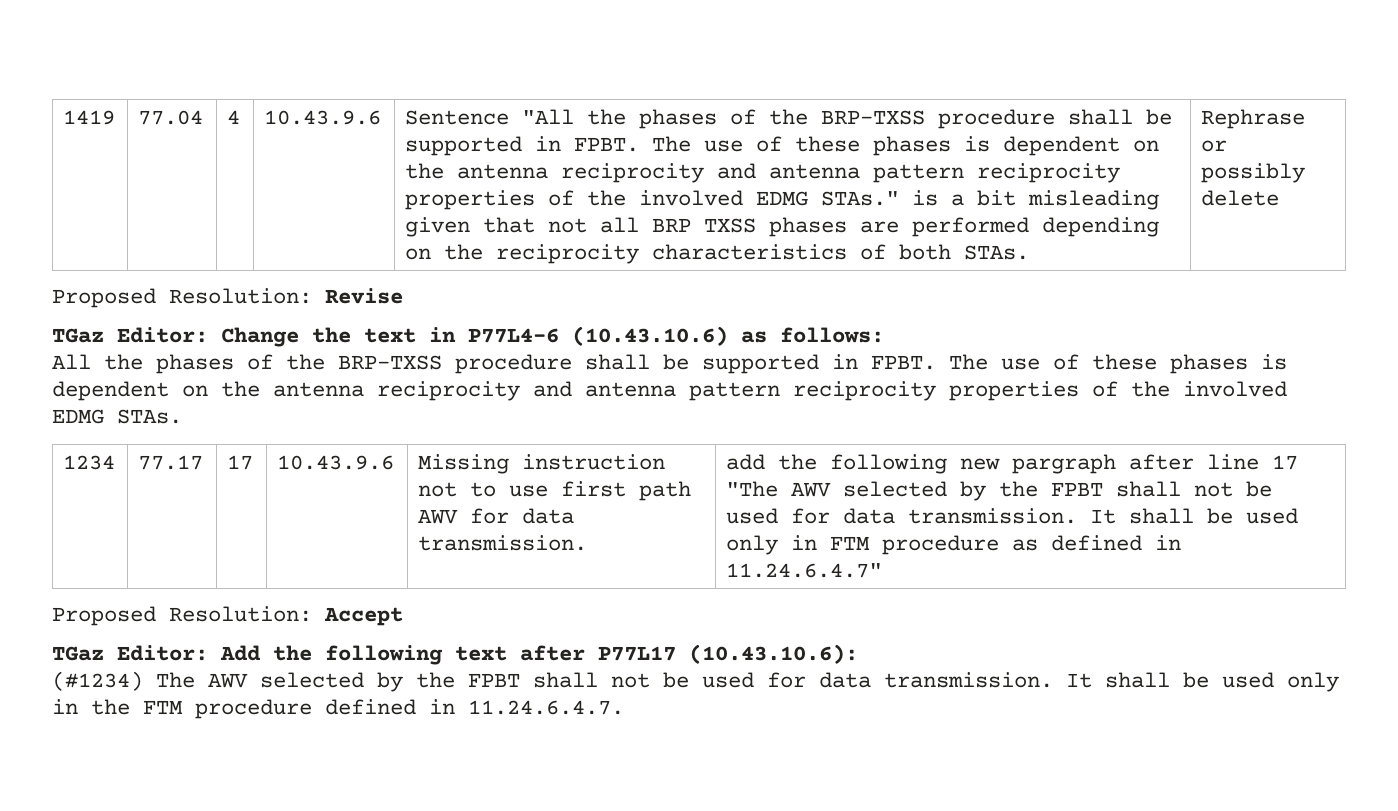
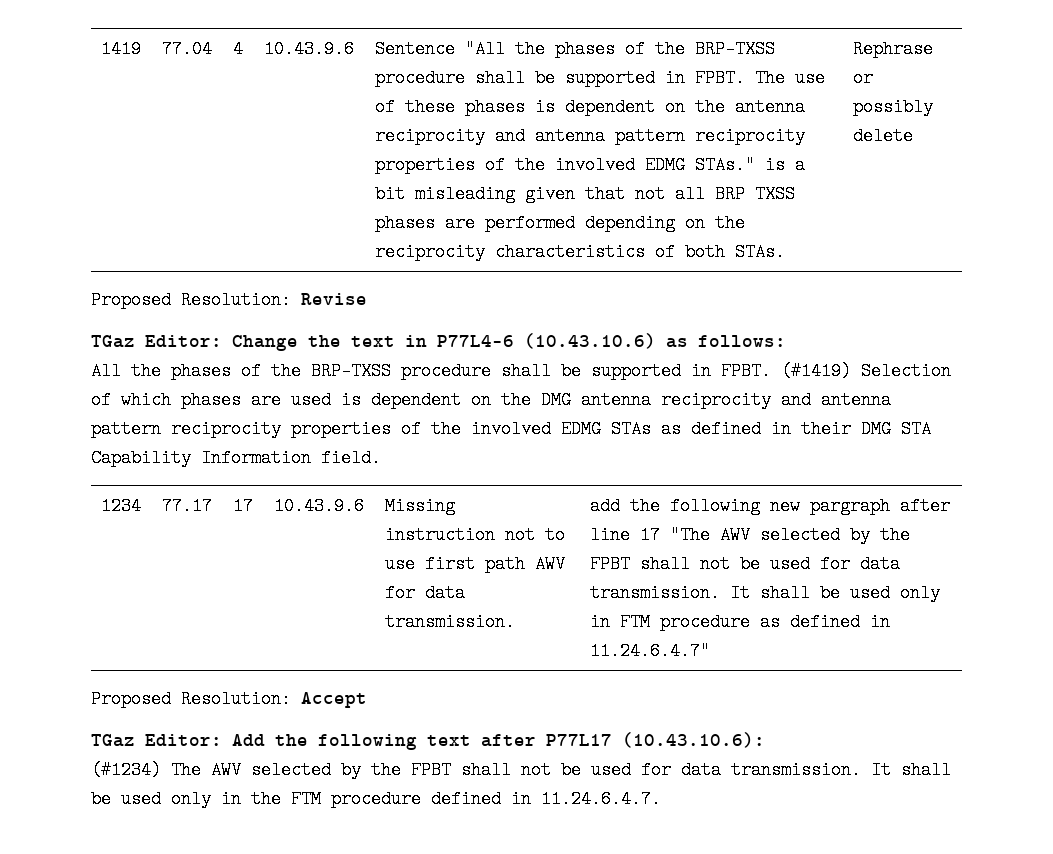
[949,354,1287,374] [52,381,260,401] The use of these phases is dependent on the -> [781,362,951,380] [91,391,571,409] (#1419) Selection of which phases are used is dependent on the DMG
[117,409,182,424] STAs. -> [611,420,931,438] [91,449,381,467] STAs as defined in their DMG STA Capability Information field.

